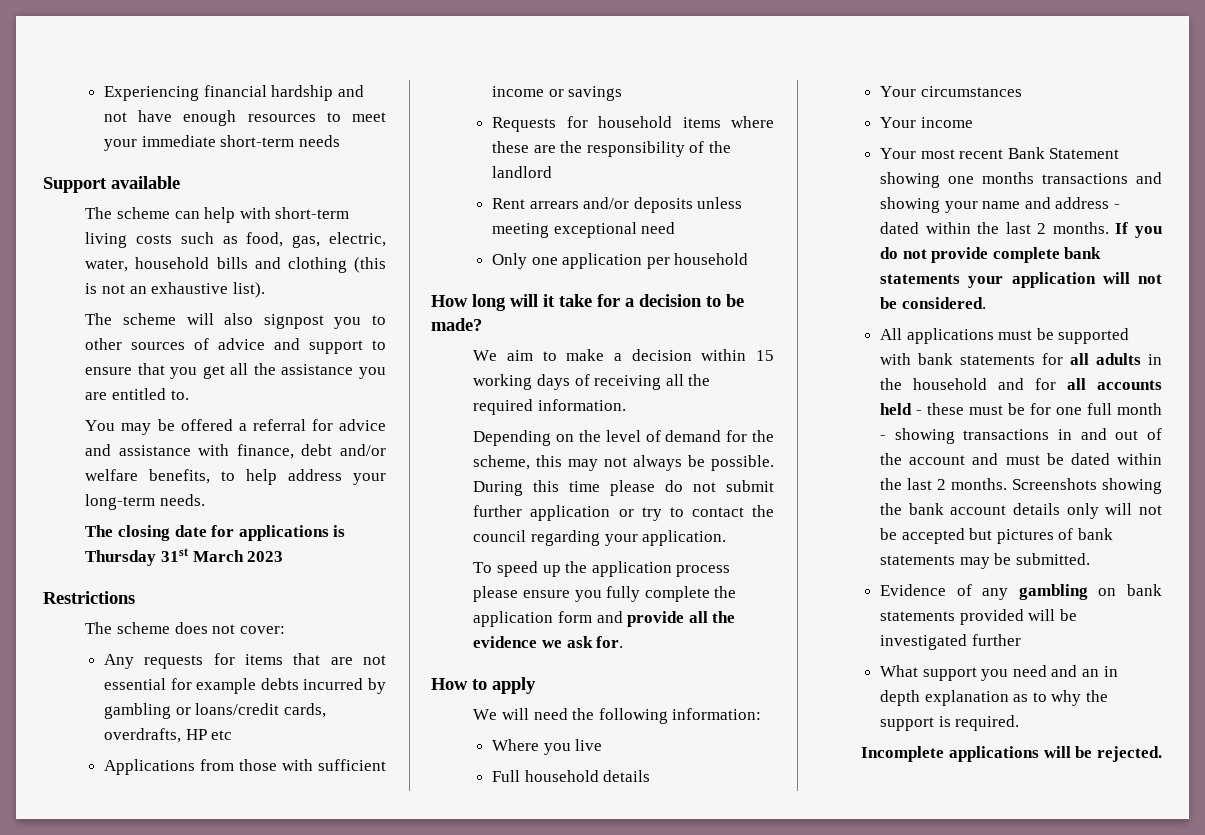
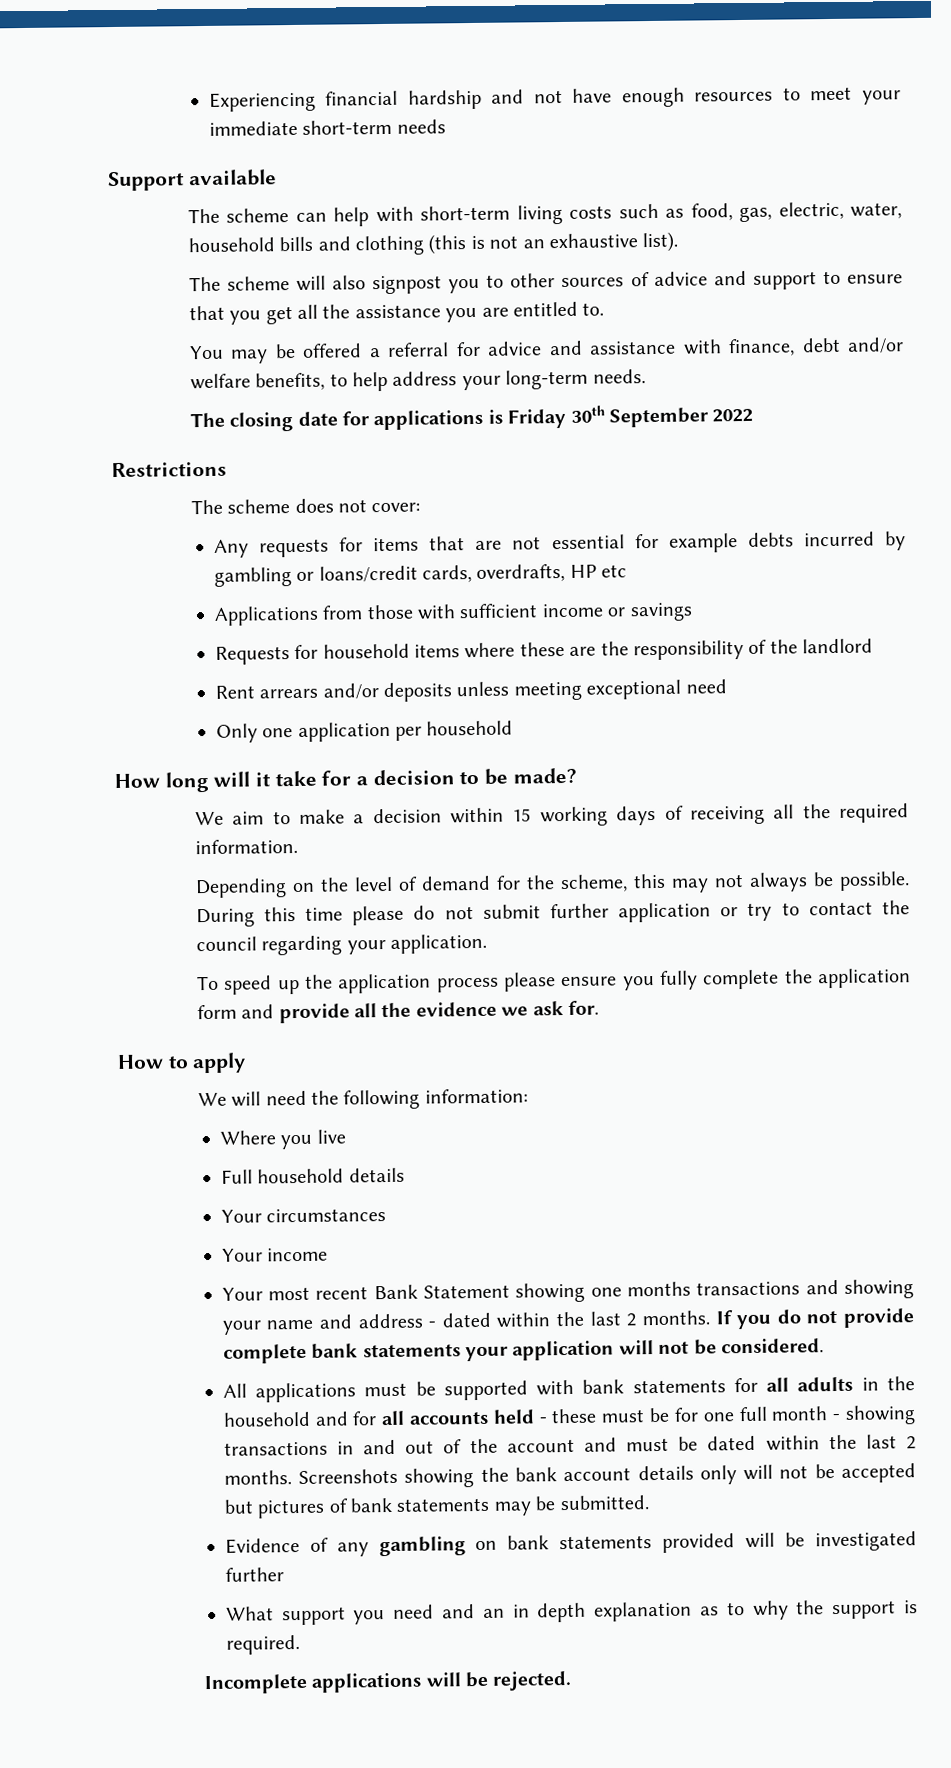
[85,548,284,566] Thursday 31st March 2023 -> [507,405,754,429] Friday 30th September 2022

